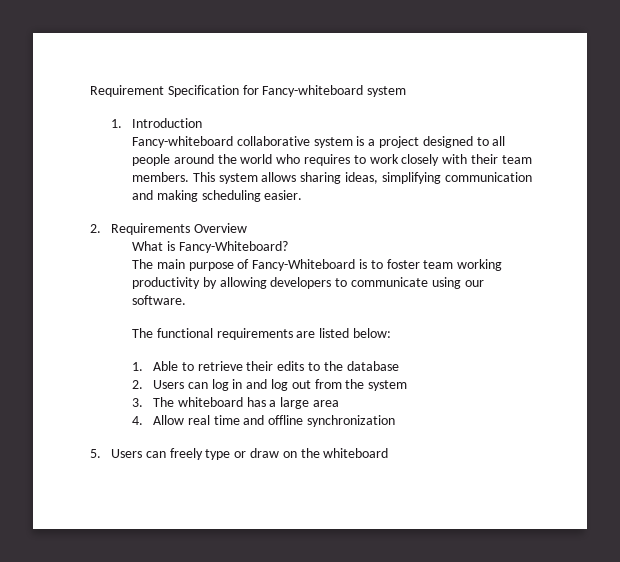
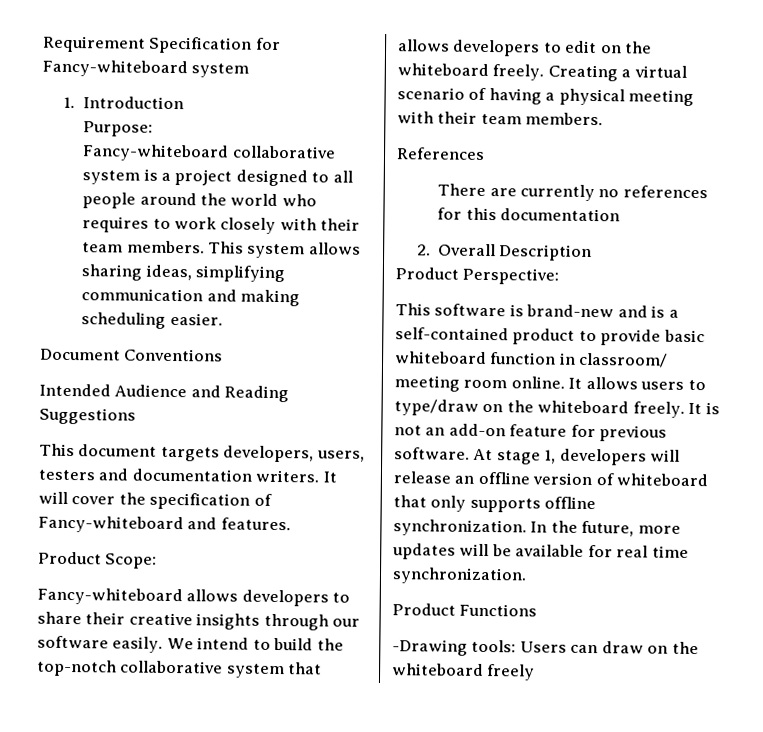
(203, 123) none -> [83,121,154,137] // Purpose:
[90,223,247,235] [132,241,288,253] [132,259,503,271] [132,277,484,289] [132,295,187,305] [132,328,391,340] [132,361,399,371] [132,379,408,391] [132,397,340,409] [132,415,396,427] [90,448,247,460] 2. Requirements Overview // What is Fancy-Whiteboard? // The main purpose of Fancy-Whiteboard is to foster team working productivity by allowing developers to communicate using our software. // The functional requirements are listed below: // 1. Able to retrieve their edits to the database // 2. Users can log in and log out from the system // 3. The whiteboard has a large area // 4. Allow real time and offline synchronization // 5. Users can freely type or -> [40,348,224,362] [39,383,290,403] [39,407,136,425] [39,443,365,463] [38,468,337,483] [38,491,272,510] [38,515,291,534] [38,551,158,569] [37,587,351,607] [37,611,361,631] [37,635,344,653] [37,659,323,679] [398,39,653,57] [397,63,687,82] [397,87,695,106] [397,111,604,126] [396,147,485,160] [437,183,708,202] [437,207,620,222] [416,243,593,262] [395,267,560,285] [395,303,679,318] [395,327,705,346] [395,351,669,368] [394,375,706,392] [394,399,720,418] [394,423,668,442] [394,447,681,466] [393,471,709,487] [393,495,597,513] [393,519,681,537] [392,543,689,560] [392,567,527,585] [392,603,538,617] [392,639,599,656] Document Conventions // Intended Audience and Reading Suggestions // This document targets developers, users, testers and documentation writers. It will cover the specification of Fancy-whiteboard and features. // Product Scope: // Fancy-whiteboard allows developers to share their creative insights through our software easily. We intend to build the top-notch collaborative system that allows developers to edit on the whiteboard freely. Creating a virtual scenario of having a physical meeting with their team members. // References // There are currently no references for this documentation // 2. Overall Description // Product Perspective: // This software is brand-new and is a self-contained product to provide basic whiteboard function in classroom/ meeting room online. It allows users to type/draw on the whiteboard freely. It is not an add-on feature for previous software. At stage 1, developers will release an offline version of whiteboard that only supports offline synchronization. In the future, more updates will be available for real time synchronization. // Product Functions // -Drawing tools: Users can
(389, 453) none -> [486,664,536,681] freely

